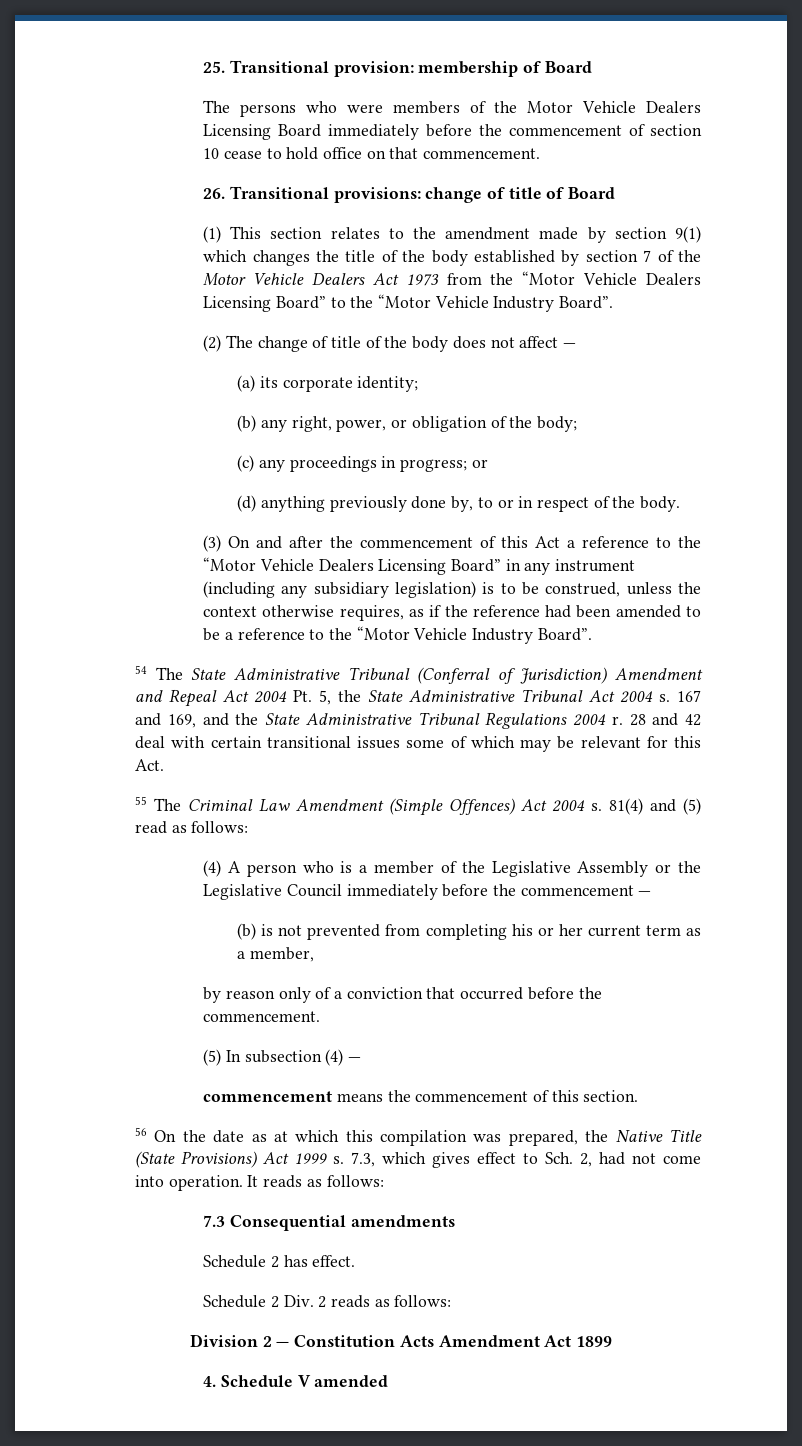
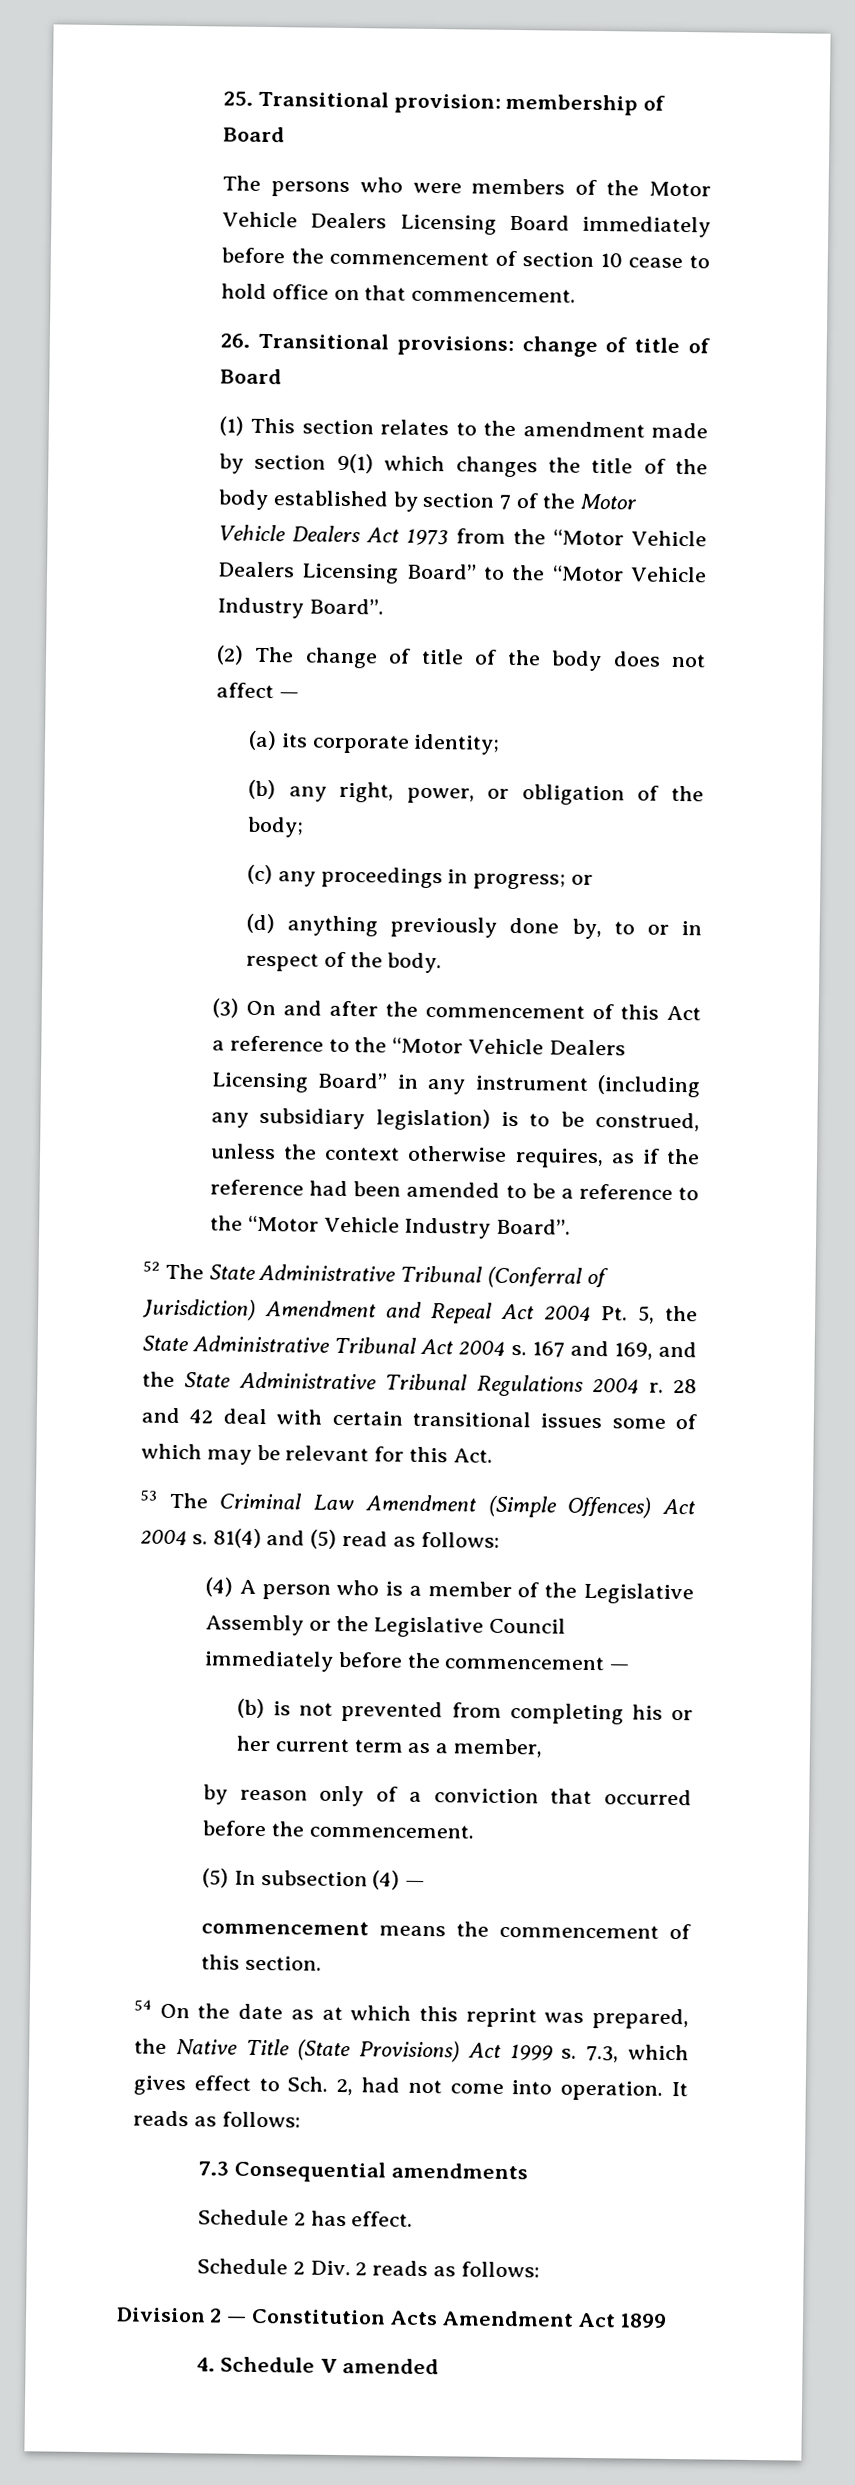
[135,665,148,674] 54 -> [143,1260,161,1272] 52
[135,796,148,805] 55 -> [140,1489,159,1501] 53
[135,1127,148,1136] 56 -> [134,1999,153,2011] 54
[380,1130,468,1146] compilation -> [465,2007,537,2028] reprint

